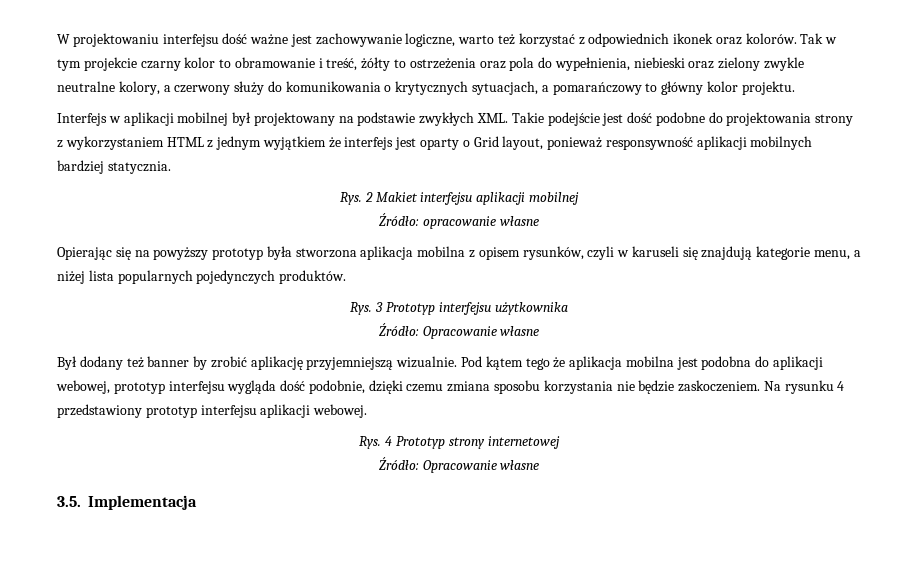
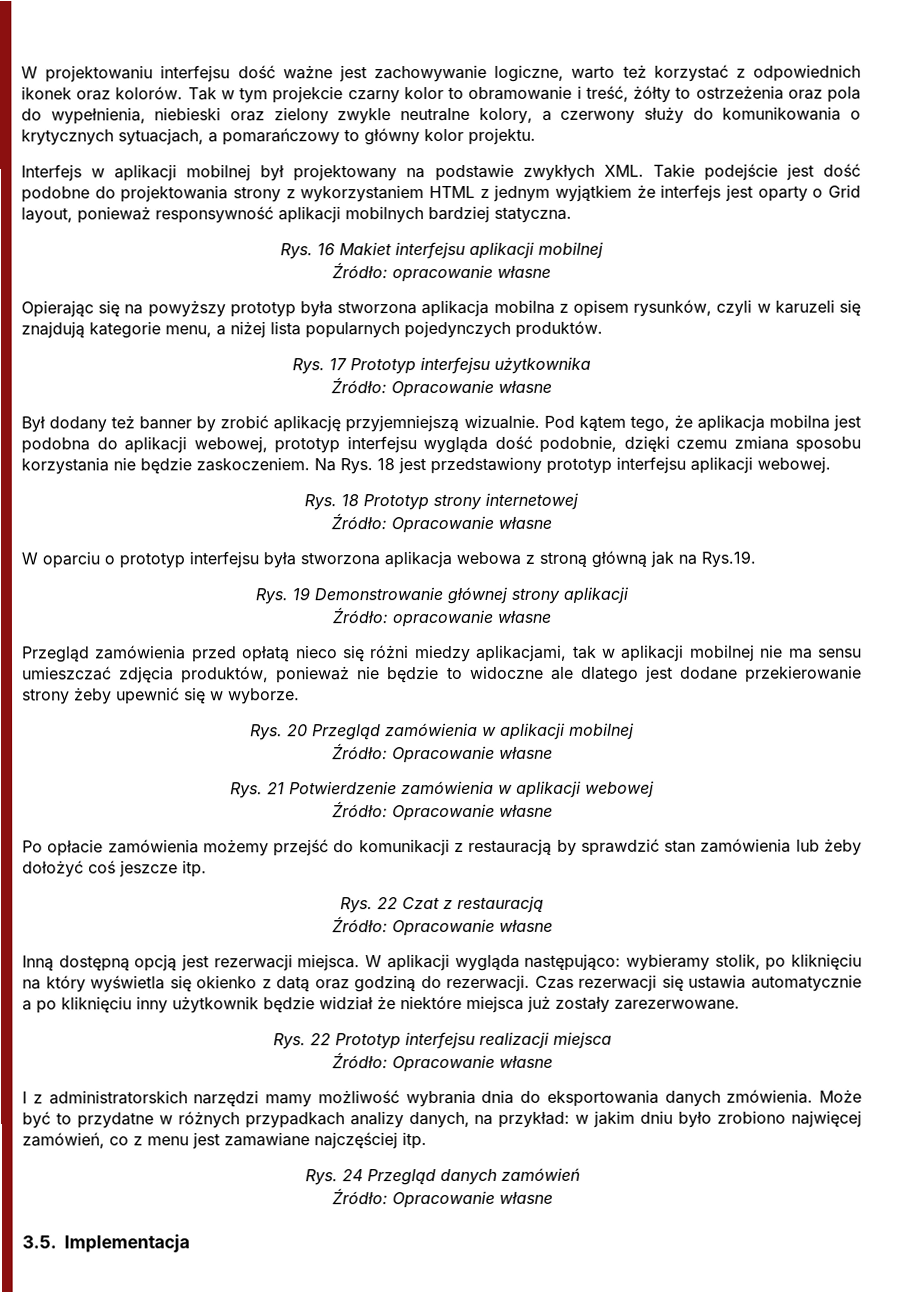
[107,161,171,174] [340,192,373,205] statycznia. // Rys. 2 -> [494,206,572,223] [279,243,335,260] statyczna. // Rys. 16
[631,246,679,257] karuseli -> [774,299,835,314] karuzeli
[375,302,384,312] 3 -> [328,358,347,371] 17
[525,358,550,370] tego -> [629,415,670,432] tego,
[784,380,845,394] rysunku 4 -> [340,457,426,475] Rys. 18 jest
[385,436,393,446] 4 -> [341,494,359,507] 18
(540, 465) none -> [21,550,756,569] [254,586,629,605] [331,607,551,628] [21,644,862,663] [22,665,863,684] [22,687,300,705] [250,722,635,741] [331,743,553,764] [230,780,655,799] [331,801,553,822] [22,838,863,857] [22,860,207,878] [340,895,544,914] [331,916,553,937] [22,953,862,972] [22,974,862,993] [22,995,740,1014] [272,1031,612,1050] [331,1052,553,1073] [22,1089,862,1108] [22,1110,862,1129] [22,1132,427,1150] [304,1167,580,1186] [331,1188,553,1209] // W oparciu o prototyp interfejsu była stworzona aplikacja webowa z stroną główną jak na Rys.19. // Rys. 19 Demonstrowanie głównej strony aplikacji // Źródło: opracowanie własne // Przegląd zamówienia przed opłatą nieco się różni miedzy aplikacjami, tak w aplikacji mobilnej nie ma sensu umieszczać zdjęcia produktów, ponieważ nie będzie to widoczne ale dlatego jest dodane przekierowanie strony żeby upewnić się w wyborze. // Rys. 20 Przegląd zamówienia w aplikacji mobilnej // Źródło: Opracowanie własne // Rys. 21 Potwierdzenie zamówienia w aplikacji webowej // Źródło: Opracowanie własne // Po opłacie zamówienia możemy przejść do komunikacji z restauracją by sprawdzić stan zamówienia lub żeby dołożyć coś jeszcze itp. // Rys. 22 Czat z restauracją // Źródło: Opracowanie własne // Inną dostępną opcją jest rezerwacji miejsca. W aplikacji wygląda następująco: wybieramy stolik, po kliknięciu na który wyświetla się okienko z datą oraz godziną do rezerwacji. Czas rezerwacji się ustawia automatycznie a po kliknięciu inny użytkownik będzie widział że niektóre miejsca już zostały zarezerwowane. // Rys. 22 Prototyp interfejsu realizacji miejsca // Źródło: Opracowanie własne // I z administratorskich narzędzi mamy możliwość wybrania dnia do eksportowania danych zmówienia. Może być to przydatne w różnych przypadkach analizy danych, na przykład: w jakim dniu było zrobiono najwięcej zamówień, co z menu jest zamawiane najczęściej itp. // Rys. 24 Przegląd danych zamówień // Źródło: Opracowanie własne

